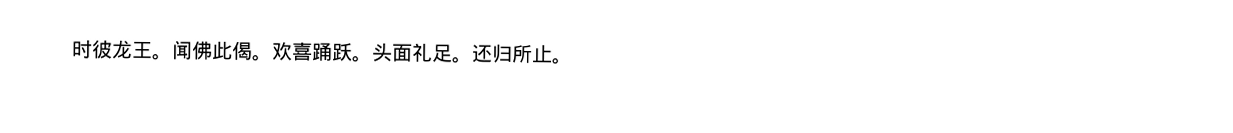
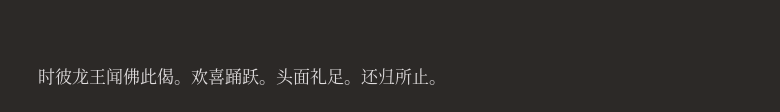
[152,53,173,61] 。 -> (106, 76) none

